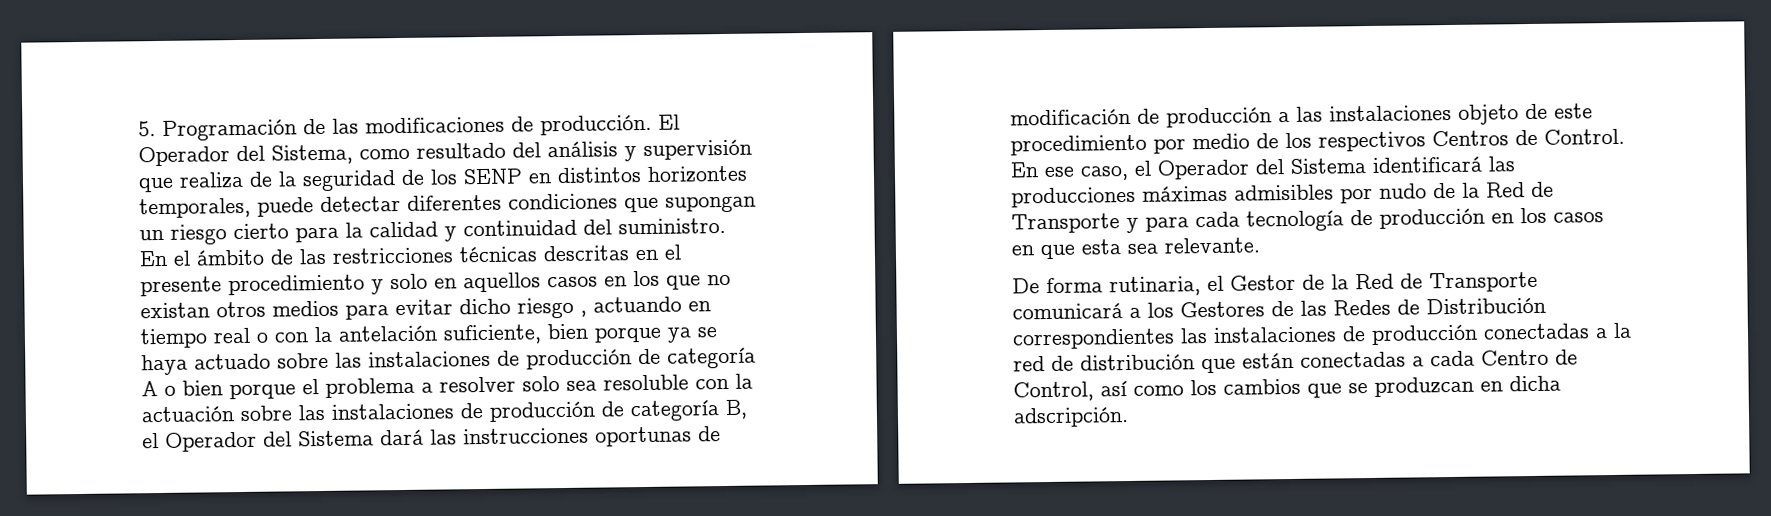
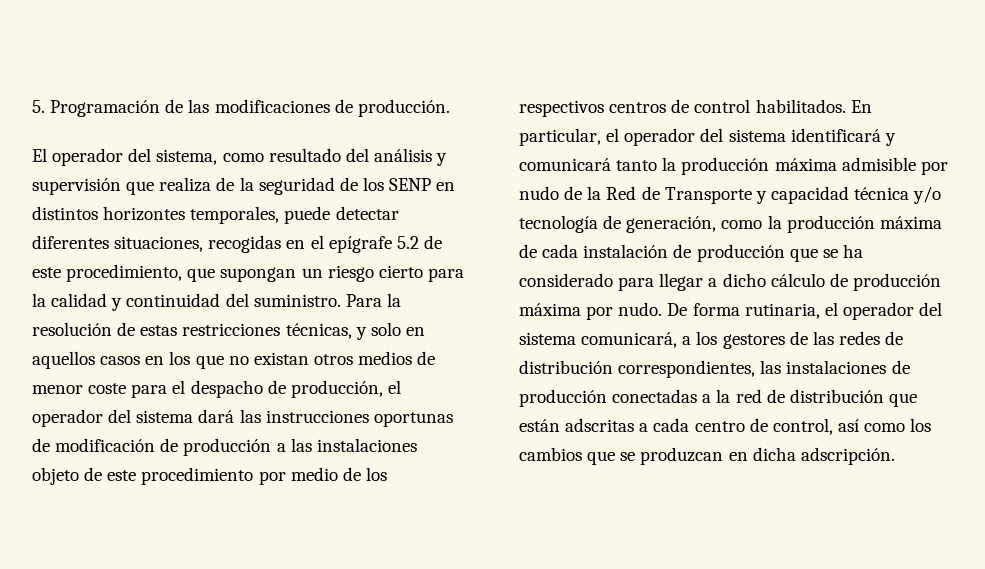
[658,114,680,130] [138,144,353,167] El Operador del Sistema, -> [32,148,218,166] // El operador del sistema,
[508,193,618,210] condiciones -> [114,235,442,253] [32,264,183,282] situaciones, recogidas en el epígrafe 5.2 de este procedimiento,
[139,244,682,267] [140,274,365,297] En el ámbito de las restricciones técnicas descritas en el presente procedimiento -> [345,293,401,307] [32,322,352,339] Para la resolución de estas restricciones técnicas,
[345,296,711,320] [140,323,717,349] [141,347,756,376] [141,373,753,400] [141,399,747,423] [142,430,374,452] para evitar dicho riesgo , actuando en tiempo real o con la antelación suficiente, bien porque ya se haya actuado sobre las instalaciones de producción de categoría A o bien porque el problema a resolver solo sea resoluble con la actuación sobre las instalaciones de producción de categoría B, el Operador del Sistema -> [417,351,436,365] [32,380,401,398] [32,409,194,427] de menor coste para el despacho de producción, el operador del sistema
[1432,128,1625,147] [1010,156,1515,181] [1011,184,1334,208] Centros de Control. En ese caso, el Operador del Sistema identificará las producciones máximas admisibles -> [609,99,872,113] [519,128,896,146] [519,157,916,175] centros de control habilitados. En particular, el operador del sistema identificará y comunicará tanto la producción máxima admisible
[1145,207,1604,232] [1011,237,1260,260] [1012,271,1538,297] [1012,303,1123,320] para cada tecnología de producción en los casos en que esta sea relevante. // De forma rutinaria, el Gestor de la Red de Transporte comunicará -> [770,186,942,204] [519,215,942,233] [519,244,863,262] [519,273,941,291] [519,302,943,320] [519,332,678,348] capacidad técnica y/o tecnología de generación, como la producción máxima de cada instalación de producción que se ha considerado para llegar a dicho cálculo de producción máxima por nudo. De forma rutinaria, el operador del sistema comunicará,
[1180,297,1546,318] [1012,328,1175,350] Gestores de las Redes de Distribución correspondientes -> [722,331,904,349] [519,360,756,378] gestores de las redes de distribución correspondientes,
[1300,351,1406,368] conectadas -> [565,418,635,432] adscritas
[1481,349,1578,366] [1013,381,1094,402] Centro de Control, -> [694,418,833,435] centro de control,

